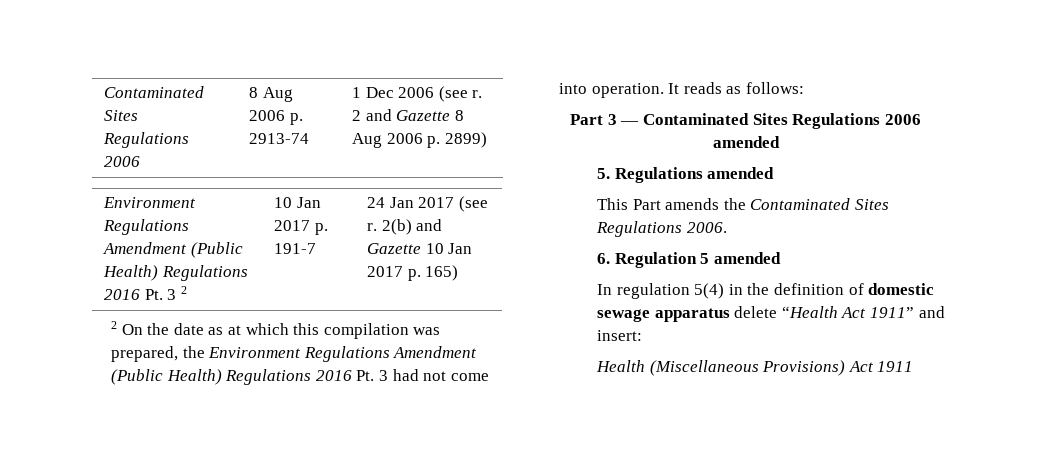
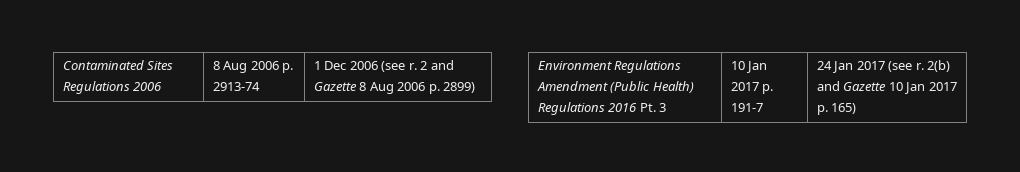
[180,286,187,294] 2 -> (667, 107) none
[111,321,441,339] [111,346,478,362] [111,369,489,385] [559,82,804,98] [570,113,921,129] [712,136,780,148] [597,167,775,183] [597,198,889,210] [596,221,727,237] [597,252,781,268] [597,283,935,299] [597,306,945,322] [597,330,643,341] [596,360,914,376] // 2 On the date as at which this compilation was prepared, the Environment Regulations Amendment (Public Health) Regulations 2016 Pt. 3 had not come into operation. It reads as follows: // Part 3 — Contaminated Sites Regulations 2006 amended // 5. Regulations amended // This Part amends the Contaminated Sites Regulations 2006. // 6. Regulation 5 amended // In regulation 5(4) in the definition of domestic sewage apparatus delete “Health Act 1911” and insert: // Health (Miscellaneous Provisions) Act 1911 -> (857, 108) none

